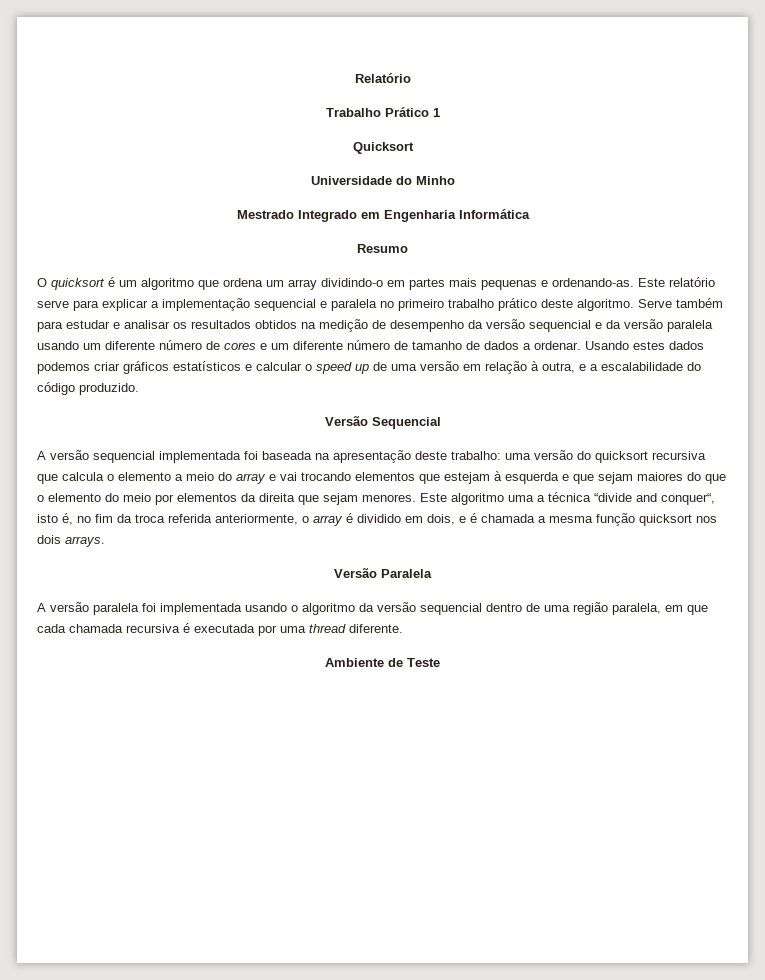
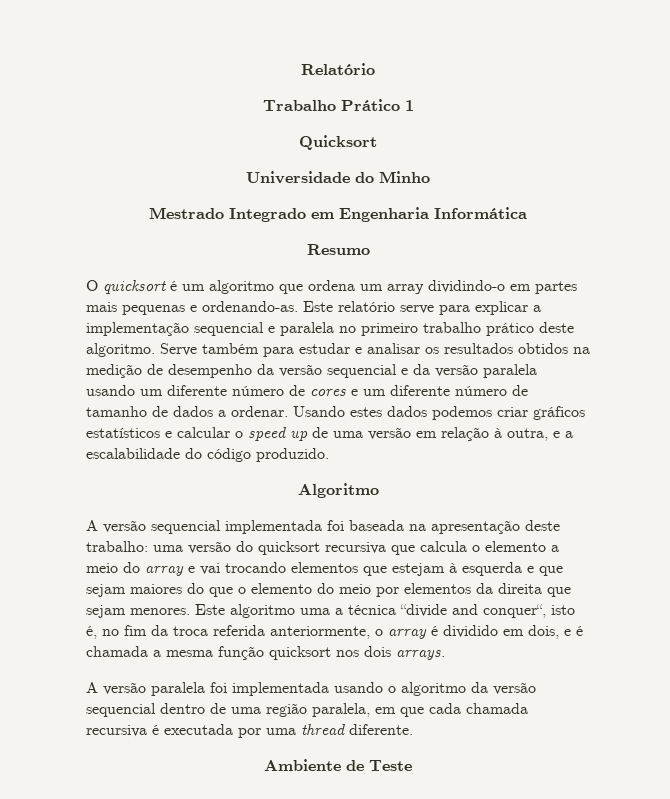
[324,416,441,429] Versão Sequencial -> [297,483,379,498] Algoritmo
[334,568,432,578] // Versão Paralela -> (445, 655) none

